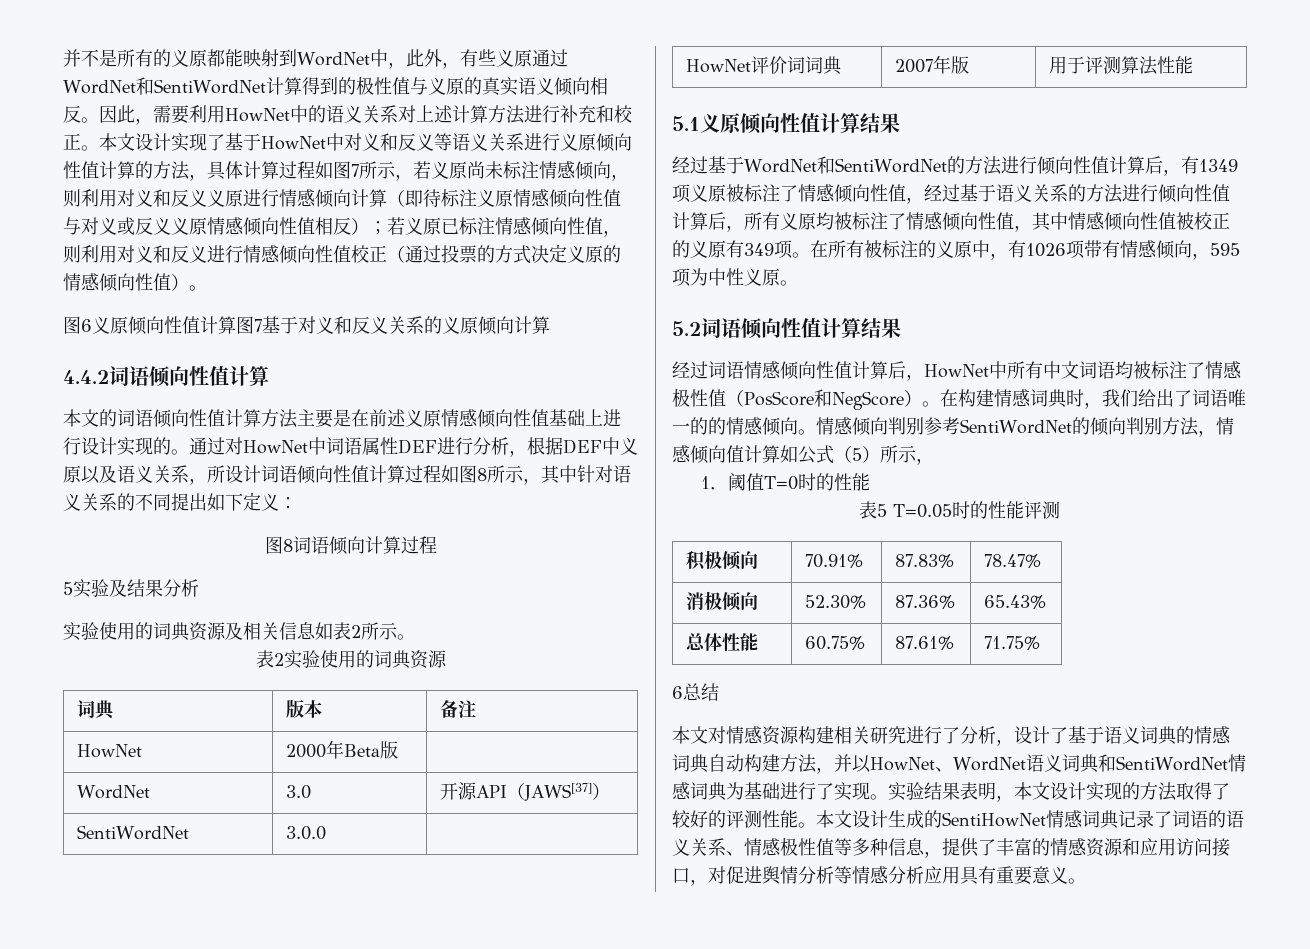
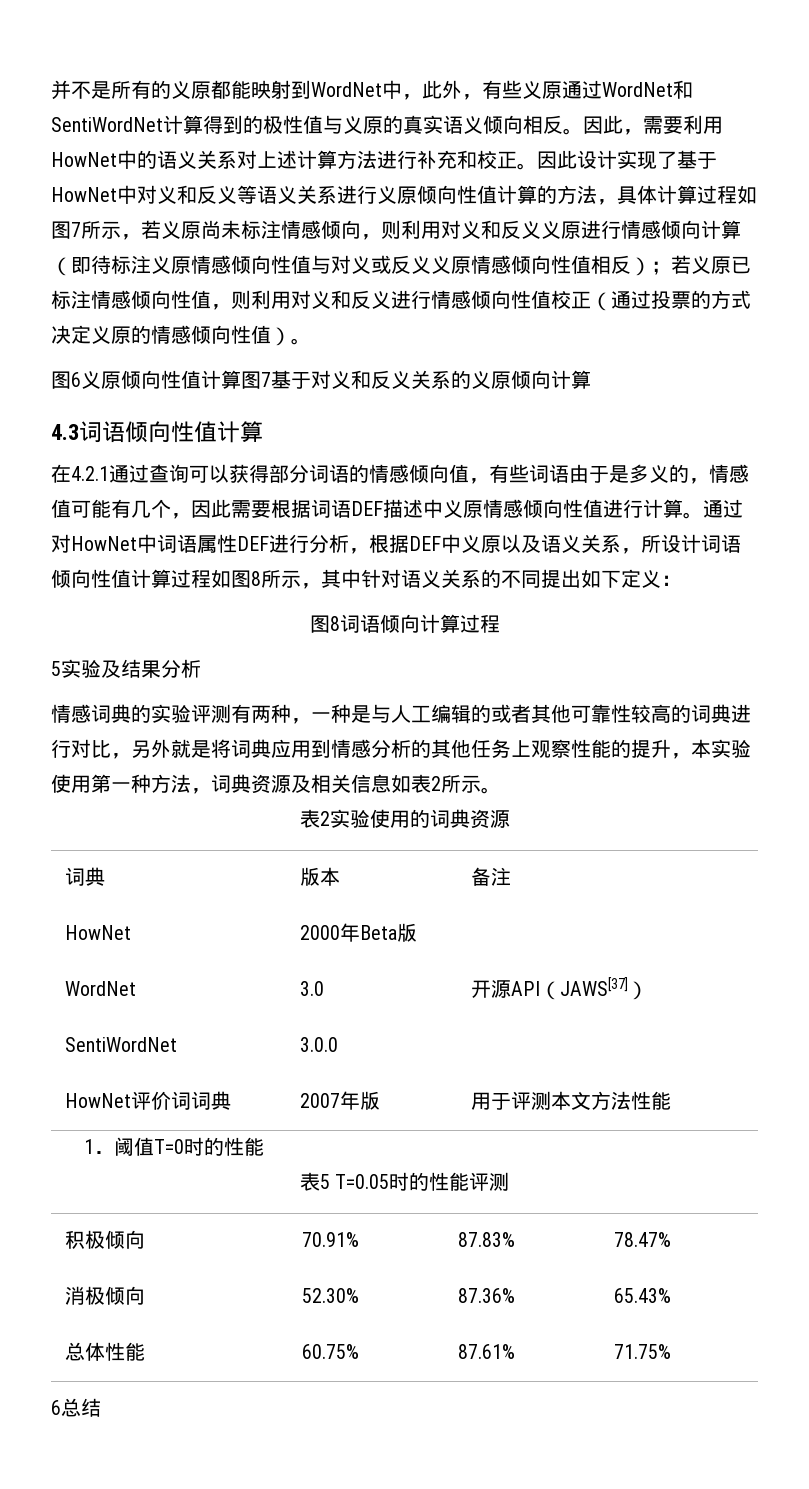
[99,133,135,151] 本文 -> [537,150,577,169] 因此
[63,370,109,384] 4.4.2 -> [51,424,79,440] 4.3
[63,409,621,428] [63,437,171,456] 本文的词语倾向性值计算方法主要是在前述义原情感倾向性值基础上进行设计实现的 -> [51,464,749,484] [51,499,683,519] 在4.2.1通过查询可以获得部分词语的情感倾向值，有些词语由于是多义的，情感值可能有几个，因此需要根据词语DEF描述中义原情感倾向性值进行计算
[63,622,153,641] 实验使用的 -> [51,704,751,724] [51,739,751,759] [51,774,211,794] 情感词典的实验评测有两种，一种是与人工编辑的或者其他可靠性较高的词典进行对比，另外就是将词典应用到情感分析的其他任务上观察性能的提升，本实验使用第一种方法，
[1120,56,1139,74] 算 -> [550,1091,611,1110] 本文方
[672,113,900,134] [672,156,1238,176] [672,184,1230,204] [672,212,1230,232] [672,240,1240,260] [672,268,798,287] [672,318,901,339] [672,361,1242,381] [672,388,1246,410] [672,417,1234,437] [672,445,934,465] // 5.1义原倾向性值计算结果 // 经过基于WordNet和SentiWordNet的方法进行倾向性值计算后，有1349项义原被标注了情感倾向性值，经过基于语义关系的方法进行倾向性值计算后，所有义原均被标注了情感倾向性值，其中情感倾向性值被校正的义原有349项。在所有被标注的义原中，有1026项带有情感倾向，595项为中性义原。 // 5.2词语倾向性值计算结果 // 经过词语情感倾向性值计算后，HowNet中所有中文词语均被标注了情感极性值（PosScore和NegScore）。在构建情感词典时，我们给出了词语唯一的的情感倾向。情感倾向判别参考SentiWordNet的倾向判别方法，情感倾向值计算如公式（5）所示， -> (671, 1100) none
[672,726,1231,746] [672,754,1246,774] [672,782,1230,802] [672,810,1244,829] [672,837,1230,858] [672,866,1086,886] // 本文对情感资源构建相关研究进行了分析，设计了基于语义词典的情感词典自动构建方法，并以HowNet、WordNet语义词典和SentiWordNet情感词典为基础进行了实现。实验结果表明，本文设计实现的方法取得了较好的评测性能。本文设计生成的SentiHowNet情感词典记录了词语的语义关系、情感极性值等多种信息，提供了丰富的情感资源和应用访问接口，对促进舆情分析等情感分析应用具有重要意义。 -> (101, 1407) none

